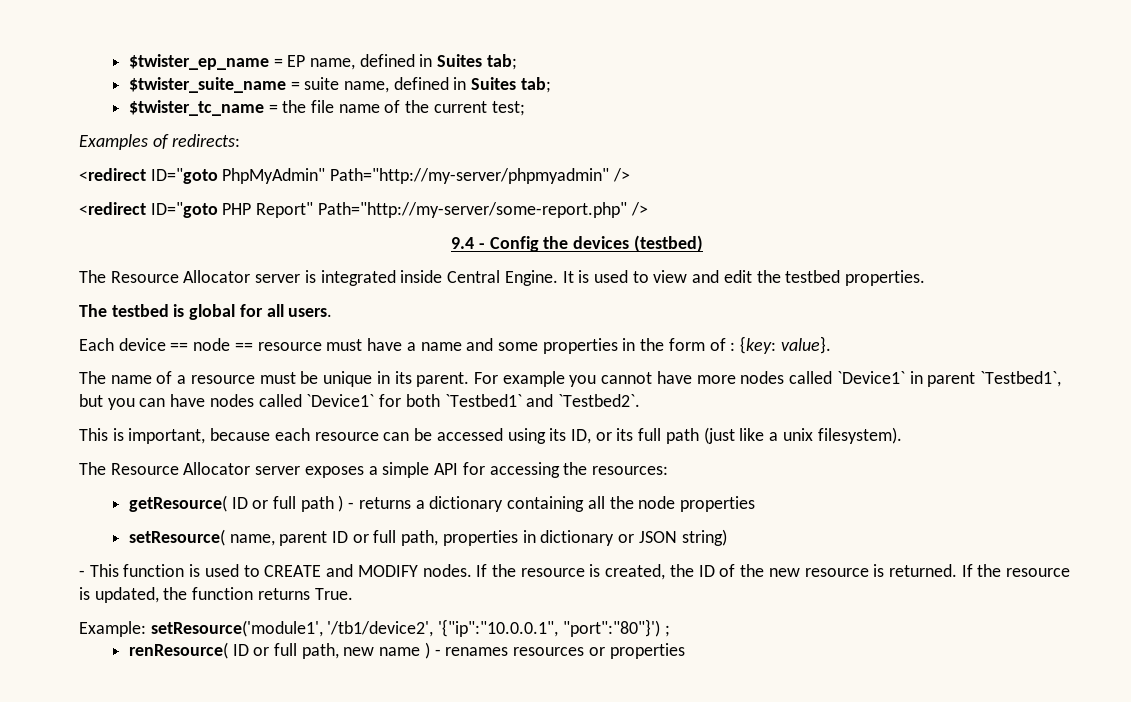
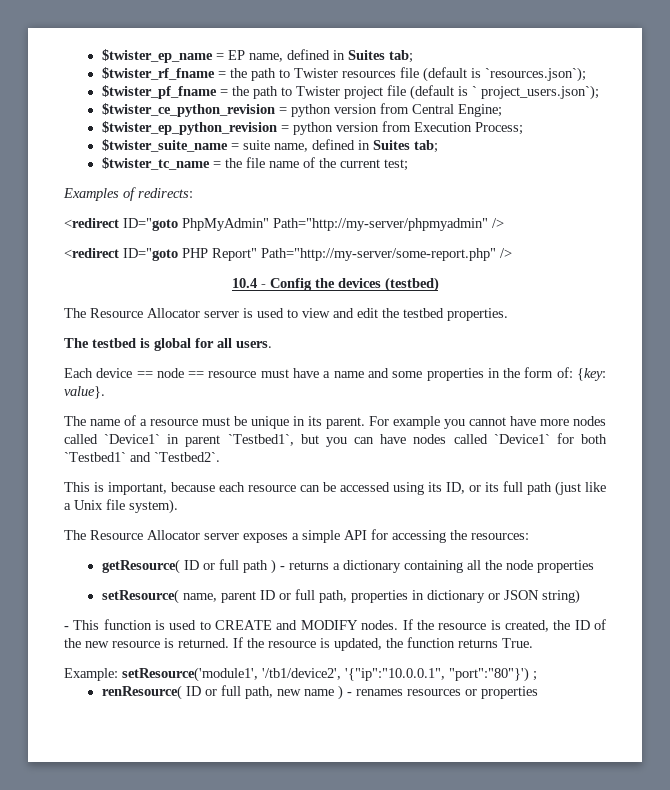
(517, 62) none -> [101,67,586,82] [101,85,599,100] [101,103,502,117] [101,121,523,135] // $twister_rf_fname = the path to Twister resources file (default is `resources.json`); // $twister_pf_fname = the path to Twister project file (default is ` project_users.json`); // $twister_ce_python_revision = python version from Central Engine; // $twister_ep_python_revision = python version from Execution Process;
[451,237,475,249] 9.4 -> [231,278,257,288] 10.4
[320,270,590,286] integrated inside Central Engine. It is -> (253, 313) none
[709,338,736,351] of : -> [556,367,573,378] of:
[782,427,902,444] unix filesystem). -> [74,499,178,514] Unix file system).

